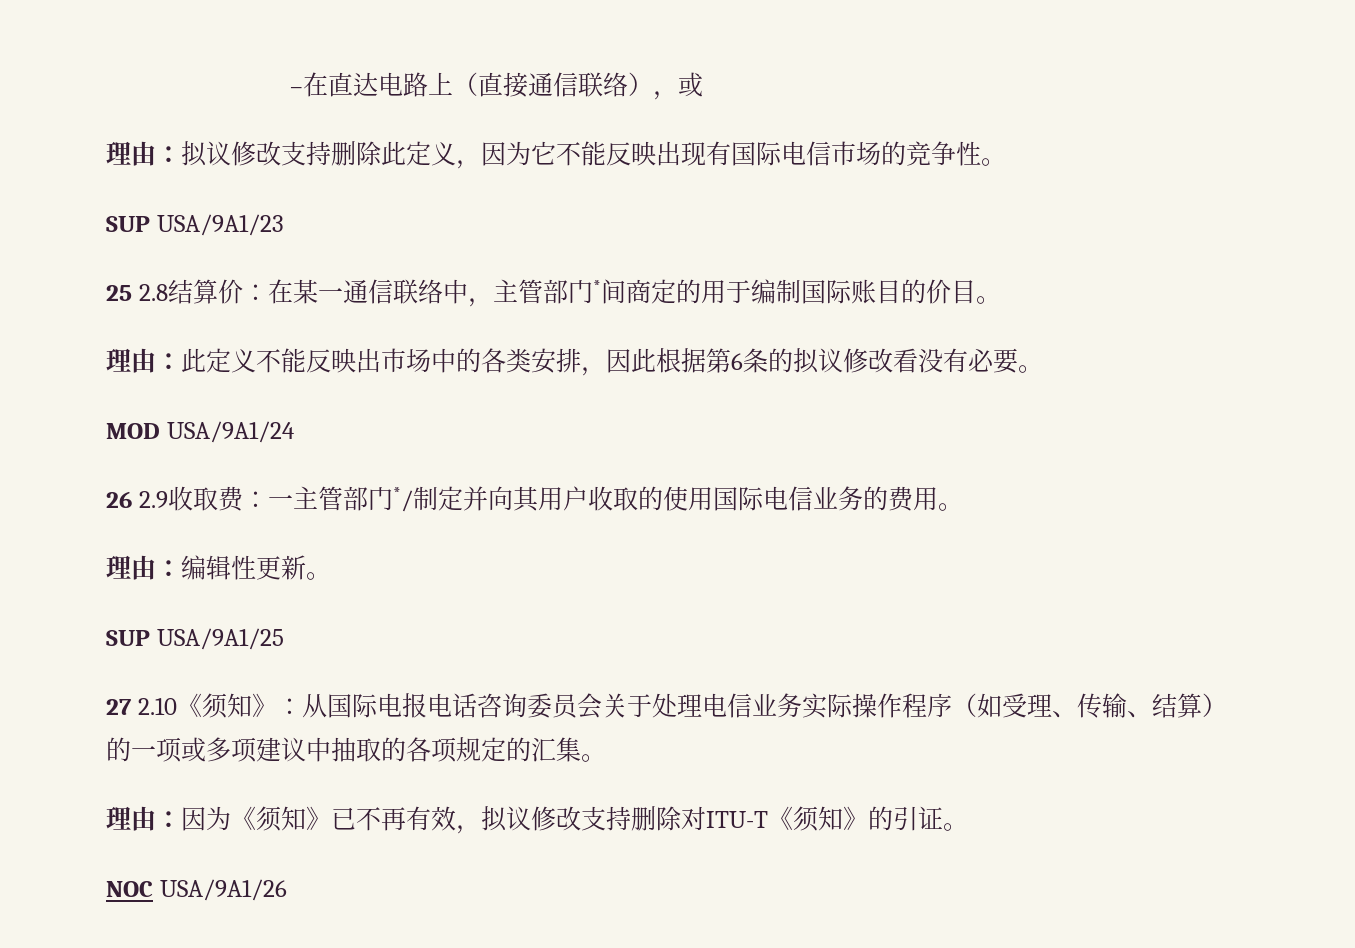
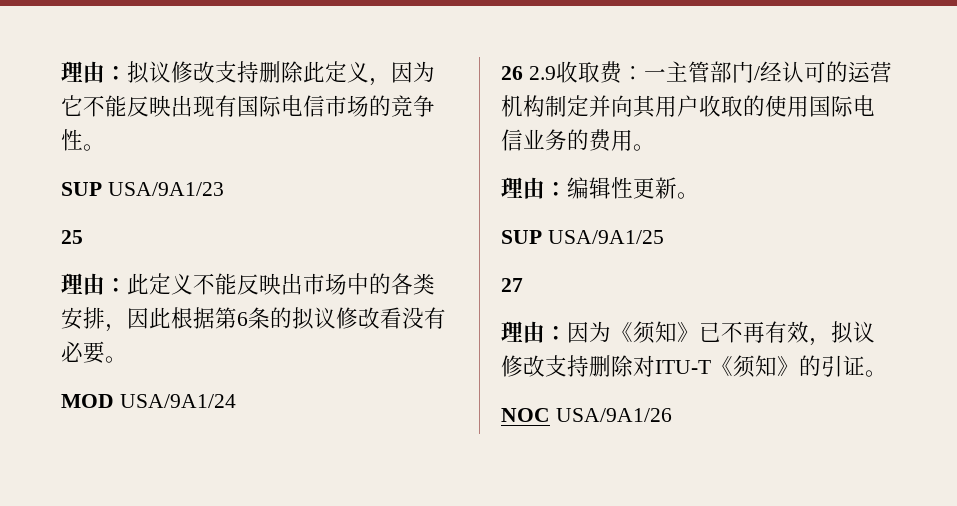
[290,72,704,100] –在直达电路上（直接通信联络），或 // -> (61, 71) none
[138,279,1001,307] 2.8结算价：在某一通信联络中，主管部门*间商定的用于编制国际账目的价目。 -> (83, 237) none
[392,487,413,512] */ -> [753,61,892,83] [501,95,545,117] /经认可的运营机构
[137,693,1227,719] [106,737,606,763] 2.10《须知》：从国际电报电话咨询委员会关于处理电信业务实际操作程序（如受理、传输、结算）的一项或多项建议中抽取的各项规定的汇集。 -> (523, 285) none

